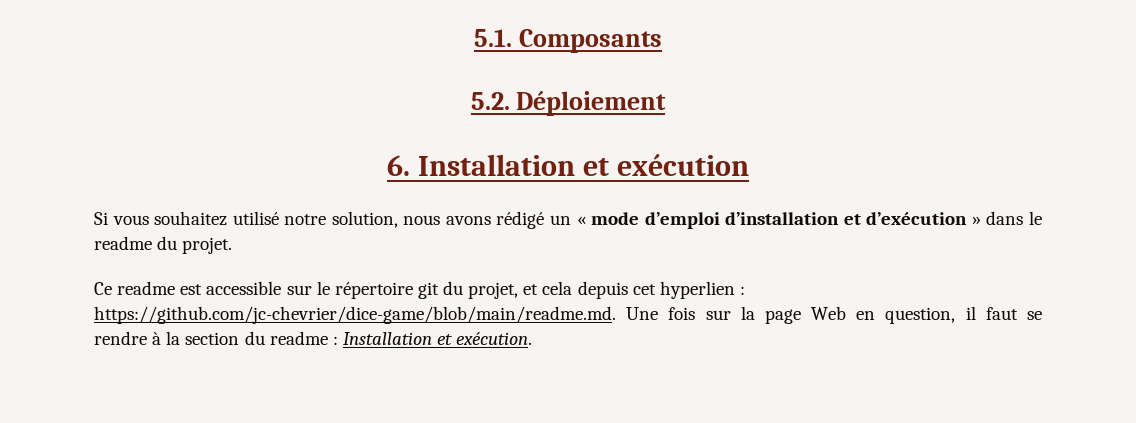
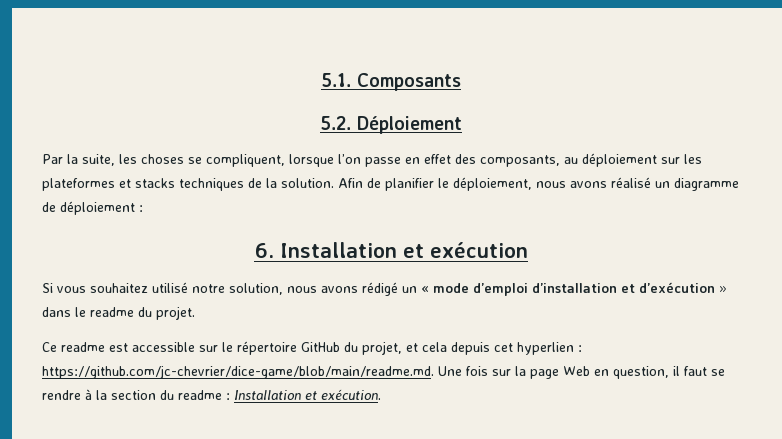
(667, 103) none -> [42,153,702,167] [42,177,739,191] [42,201,143,215] // Par la suite, les choses se compliquent, lorsque l’on passe en effet des composants, au déploiement sur les plateformes et stacks techniques de la solution. Afin de planifier le déploiement, nous avons réalisé un diagramme de déploiement :
[417,282,439,299] git -> [301,342,340,352] GitHub

